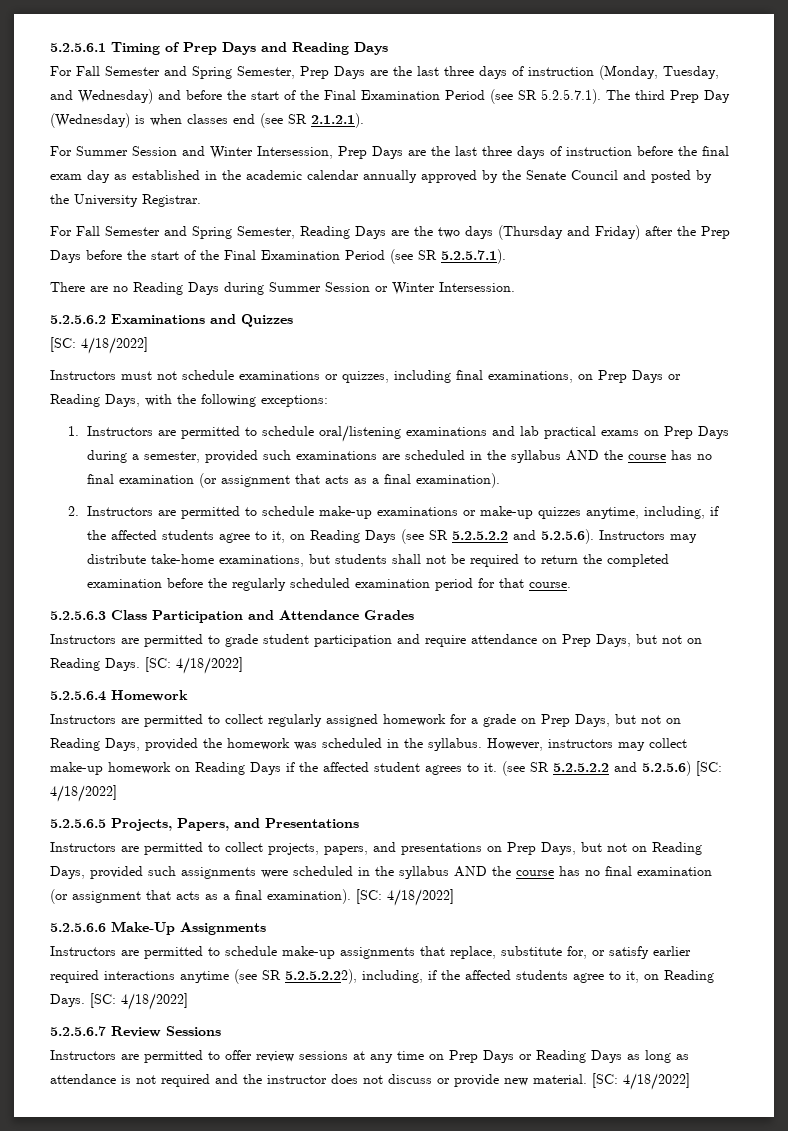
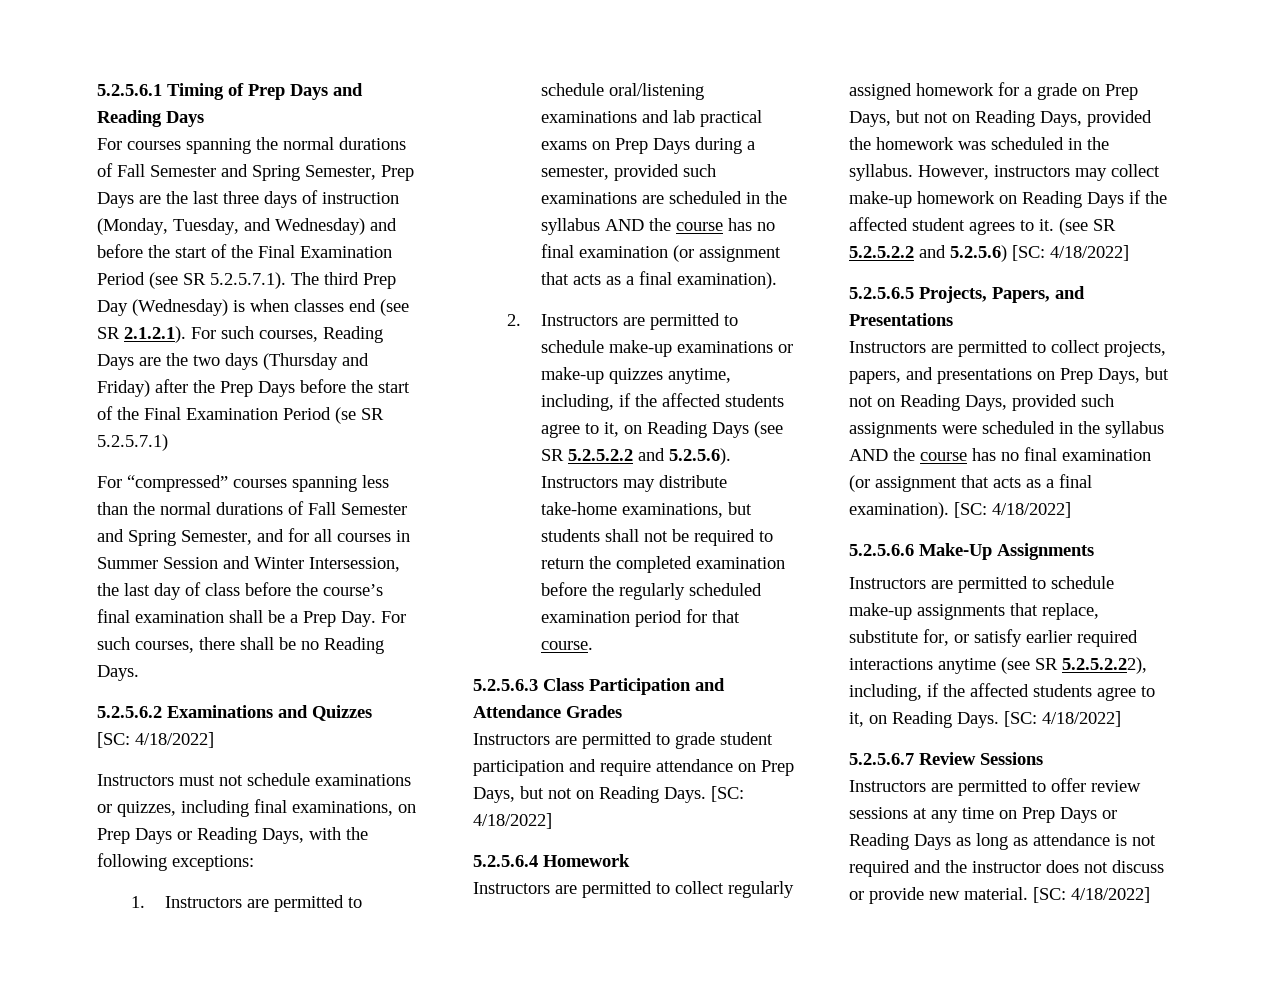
(72, 71) none -> [127,137,406,154] [97,163,113,177] courses spanning the normal durations of
[50,146,729,159] [50,170,712,183] [50,194,201,207] [50,226,295,239] // For Summer Session and Winter Intersession, Prep Days are the last three days of instruction before the final exam day as established in the academic calendar annually approved by the Senate Council and posted by the University Registrar. // For Fall Semester and Spring Semester, -> [191,326,318,342] For such courses,
[390,249,506,264] [50,282,515,295] (see SR 5.2.5.7.1). // There are no Reading Days during Summer Session or Winter Intersession. -> [335,407,384,424] [97,434,168,451] [97,475,389,492] [97,501,407,515] [97,528,410,546] [97,556,400,572] [97,582,383,600] [97,609,406,627] [97,637,384,654] [97,665,139,681] (se SR 5.2.5.7.1) // For “compressed” courses spanning less than the normal durations of Fall Semester and Spring Semester, and for all courses in Summer Session and Winter Intersession, the last day of class before the course’s final examination shall be a Prep Day. For such courses, there shall be no Reading Days.

